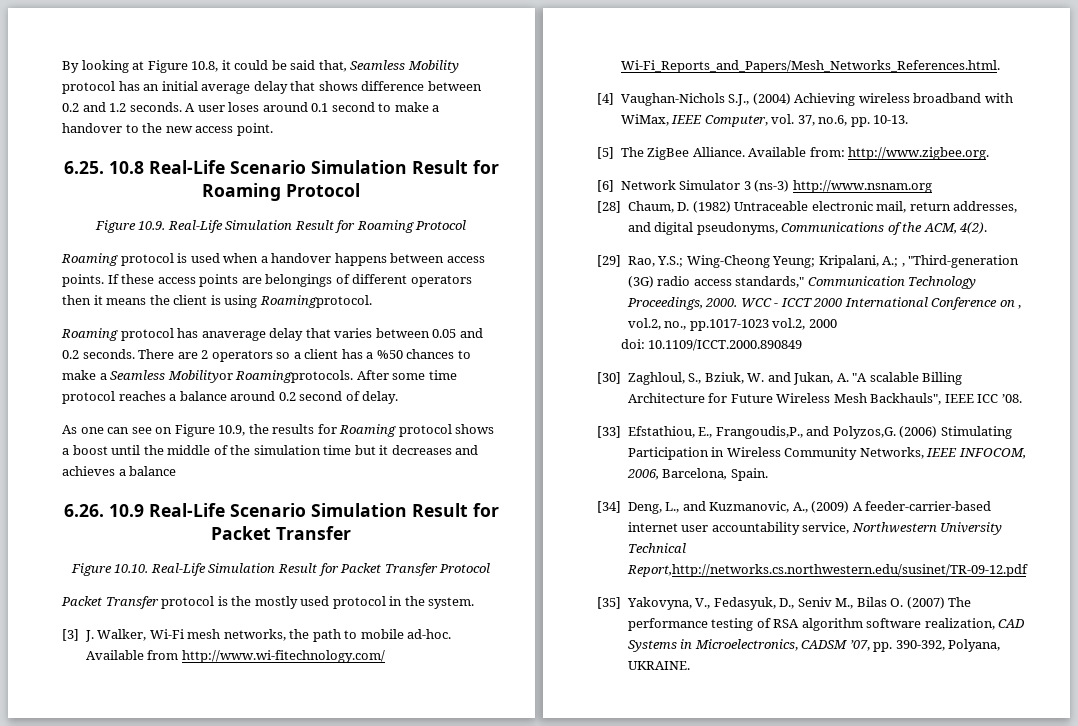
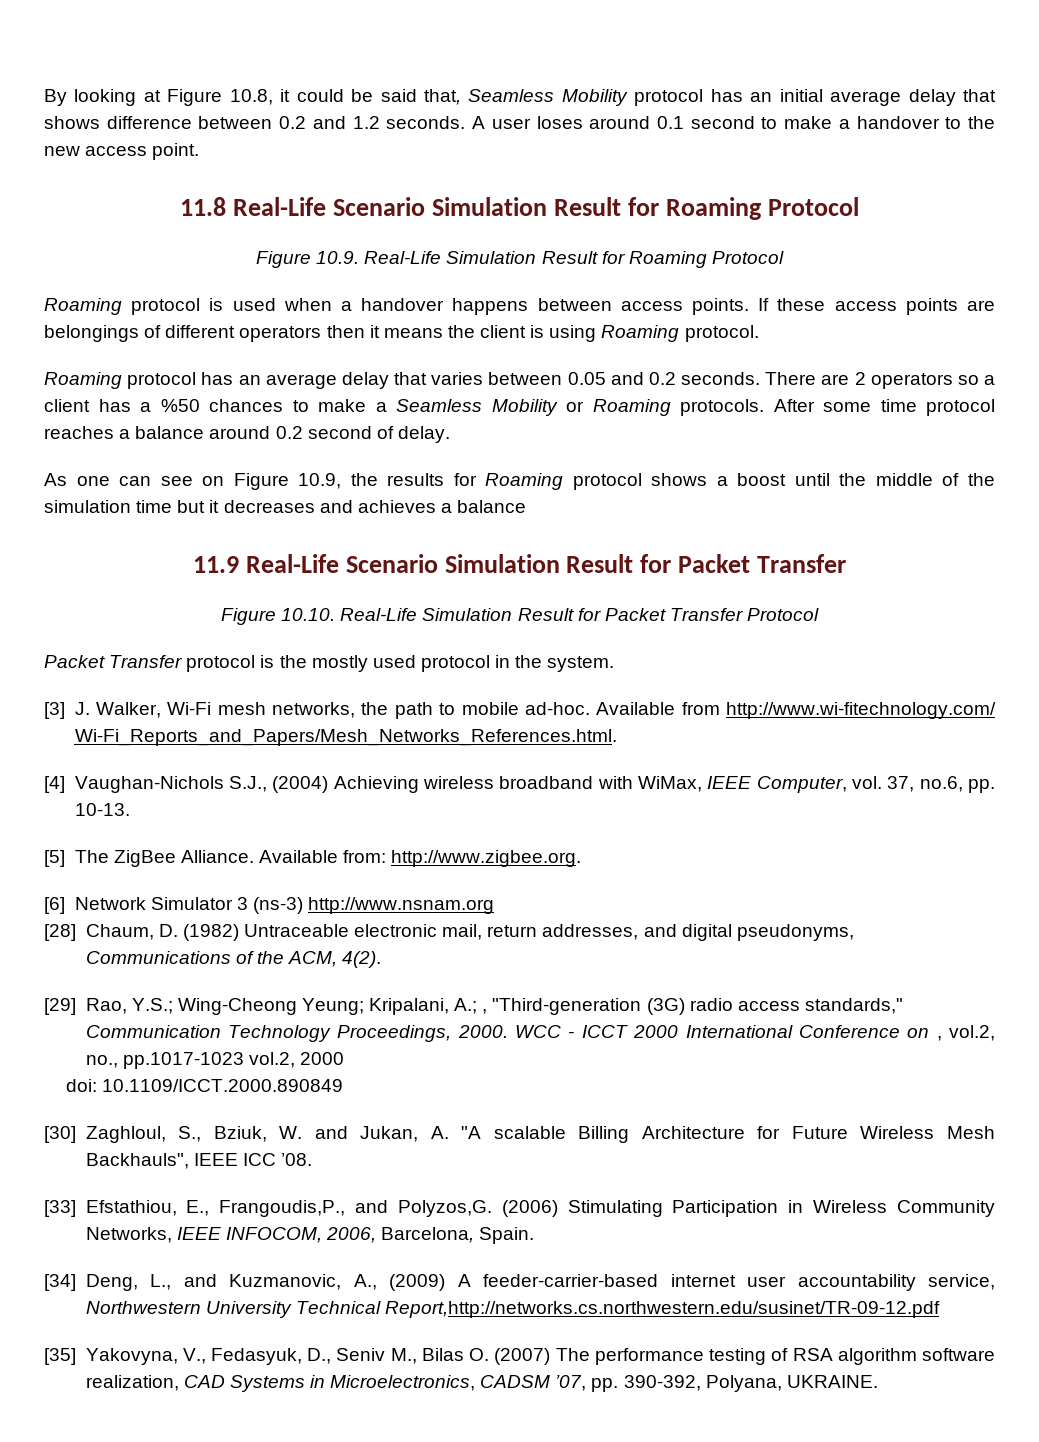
[63,161,144,174] 6.25. 10.8 -> [180,197,227,216] 11.8
[259,295,372,308] Roamingprotocol. -> [601,325,759,342] Roaming protocol.
[201,331,266,341] anaverage -> [238,374,337,389] an average
[167,370,354,383] Mobilityor Roamingprotocols. -> [491,399,764,416] Mobility or Roaming protocols.
[63,504,144,517] 6.26. 10.9 -> [192,556,239,573] 11.9

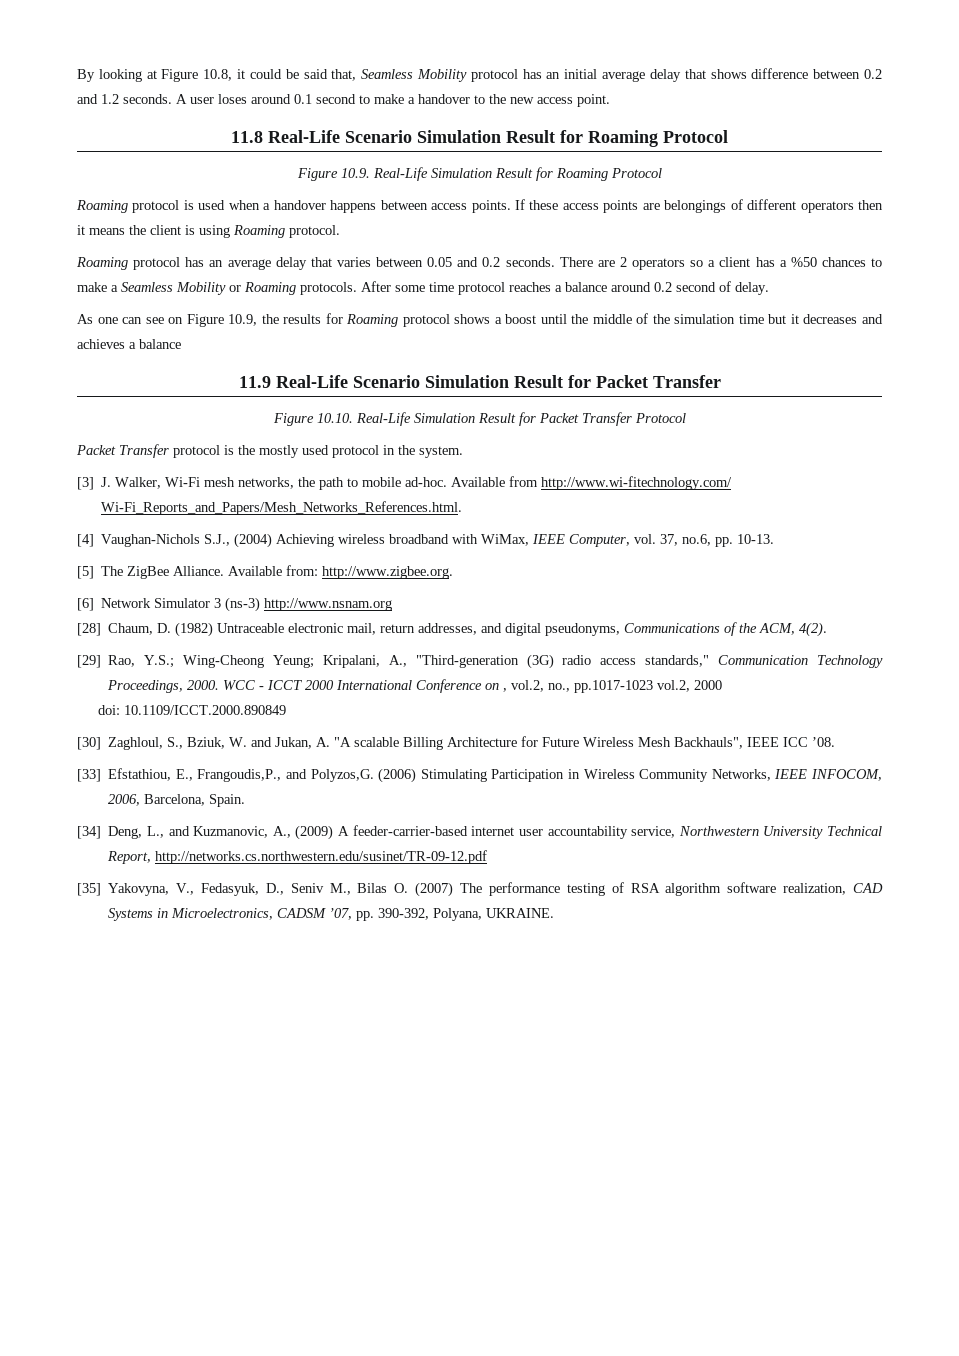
[454,998,488,1014] A.; , -> [388,655,407,667] A.,
[384,1301,940,1318] Report,http://networks.cs.northwestern.edu/susinet/TR-09-12.pdf -> [107,850,488,864] Report, http://networks.cs.northwestern.edu/susinet/TR-09-12.pdf

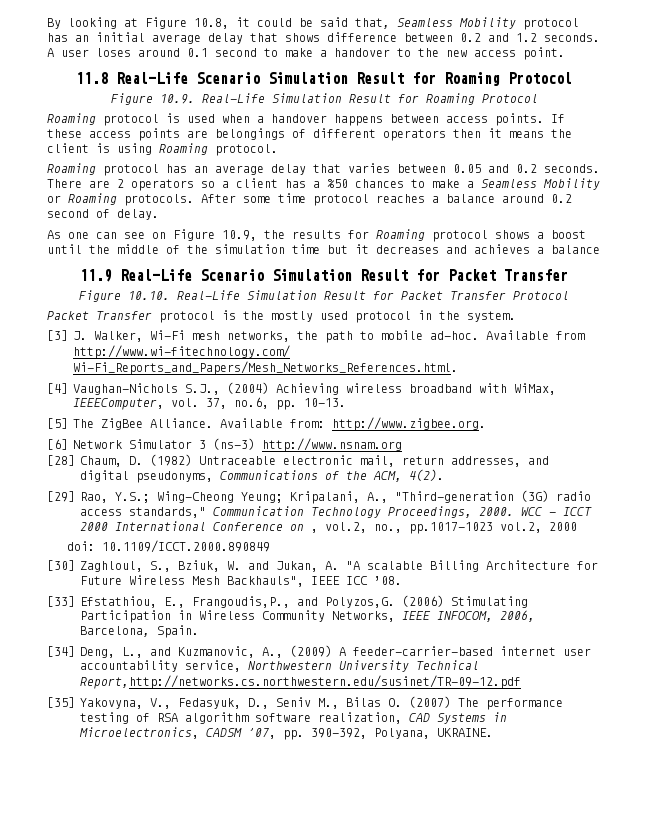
[532,534,631,547] IEEE Computer, -> [73,398,164,410] IEEEComputer,
[107,850,488,864] Report, http://networks.cs.northwestern.edu/susinet/TR-09-12.pdf -> [80,675,521,689] Report,http://networks.cs.northwestern.edu/susinet/TR-09-12.pdf

